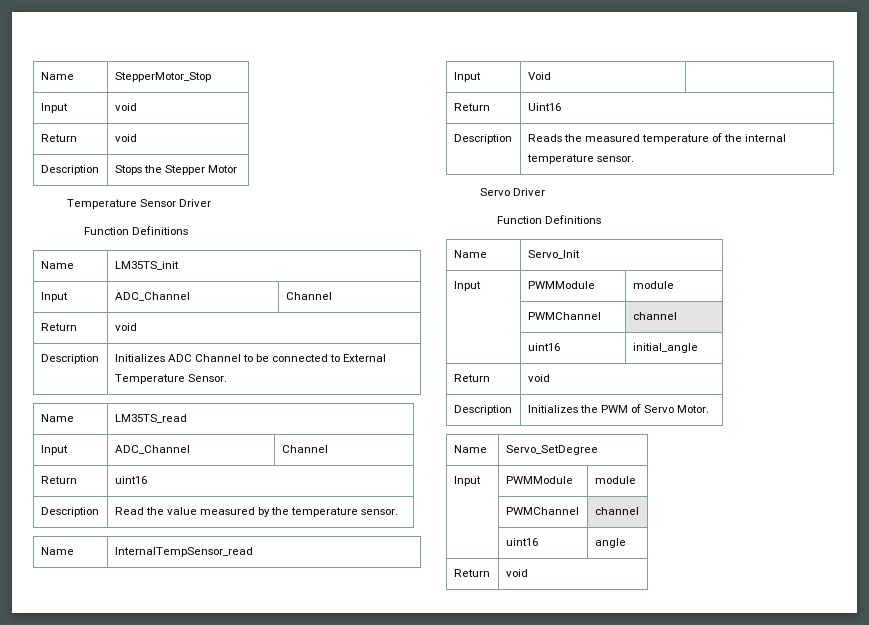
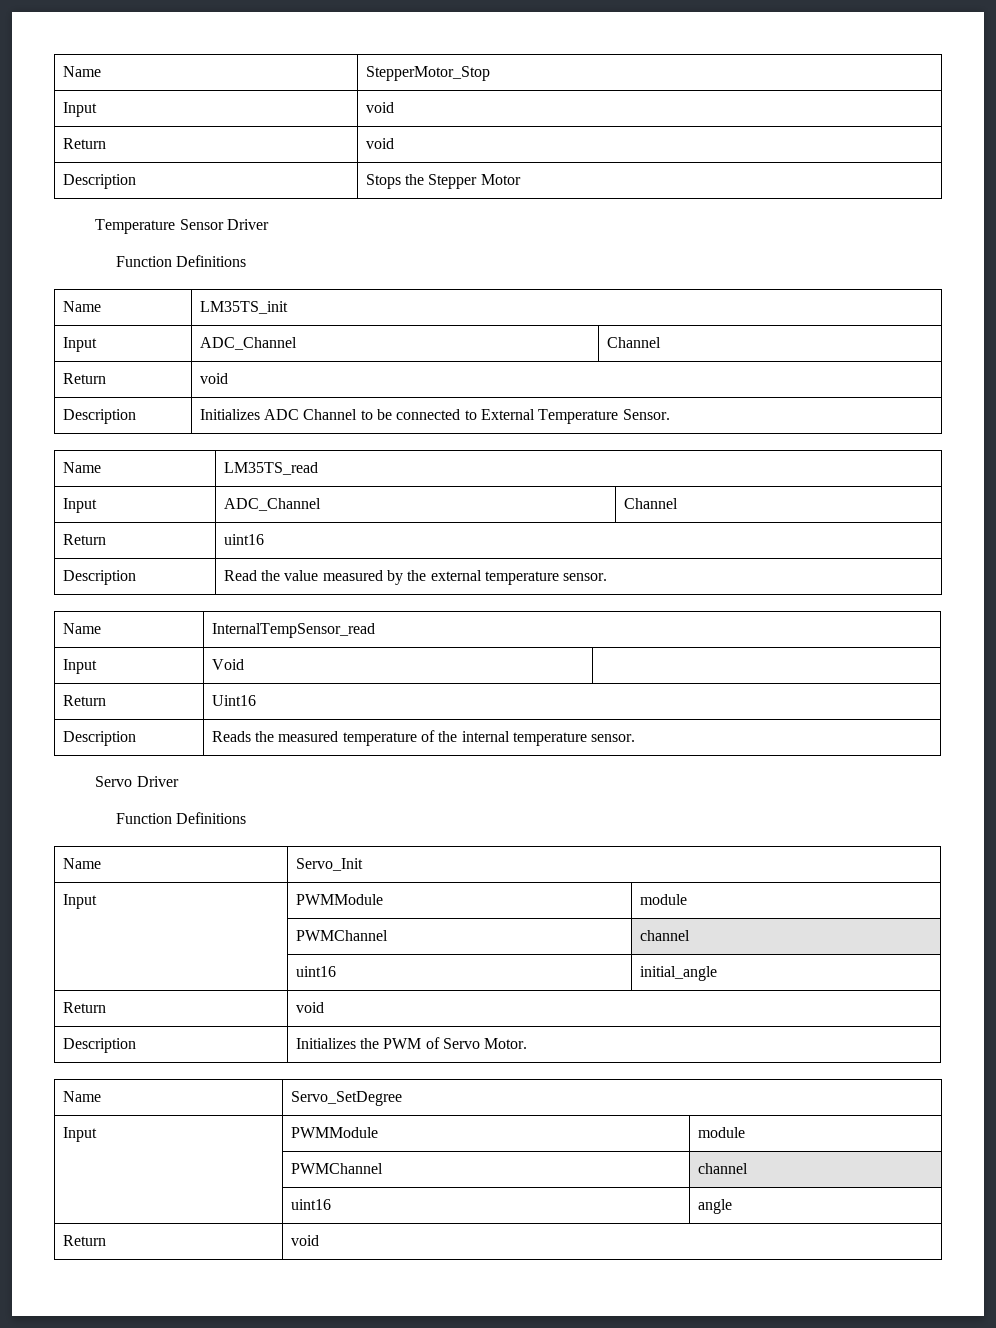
(290, 511) none -> [430,570,482,581] external

